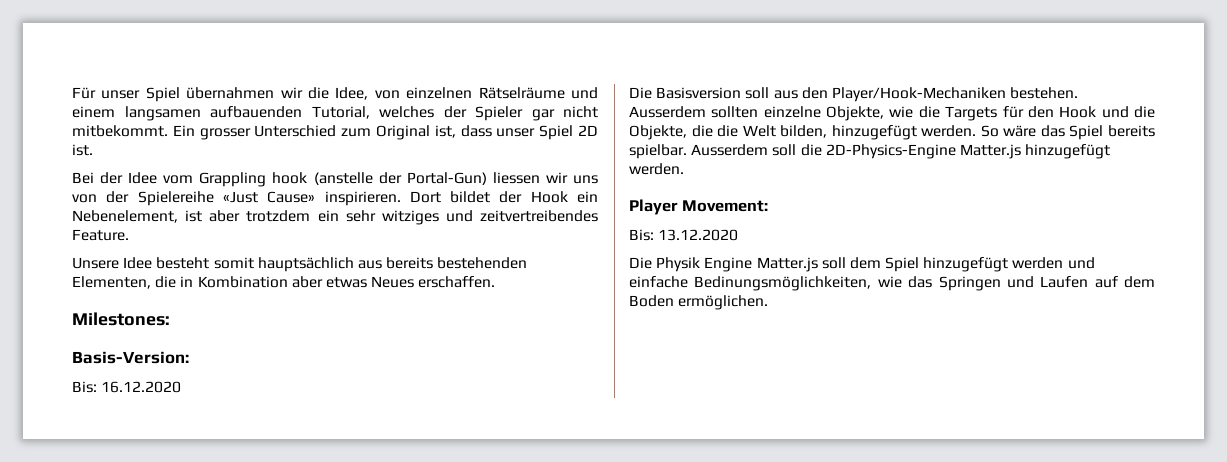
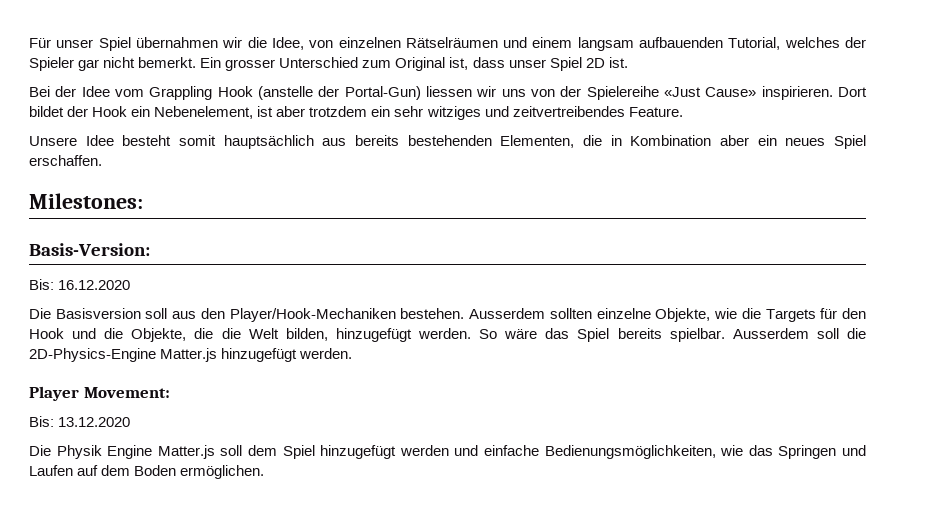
[478,87,565,99] Rätselräume -> [405,37,498,48] Rätselräumen
[124,106,201,121] langsamen -> [577,37,634,51] langsam
[72,125,168,137] mitbekommt. -> [138,57,197,68] bemerkt.
[272,172,308,184] hook -> [217,86,253,97] Hook
[325,276,415,288] etwas Neues -> [757,135,866,149] ein neues Spiel
[694,276,872,291] Bedinungsmöglichkeiten, -> [544,445,716,459] Bedienungsmöglichkeiten,

